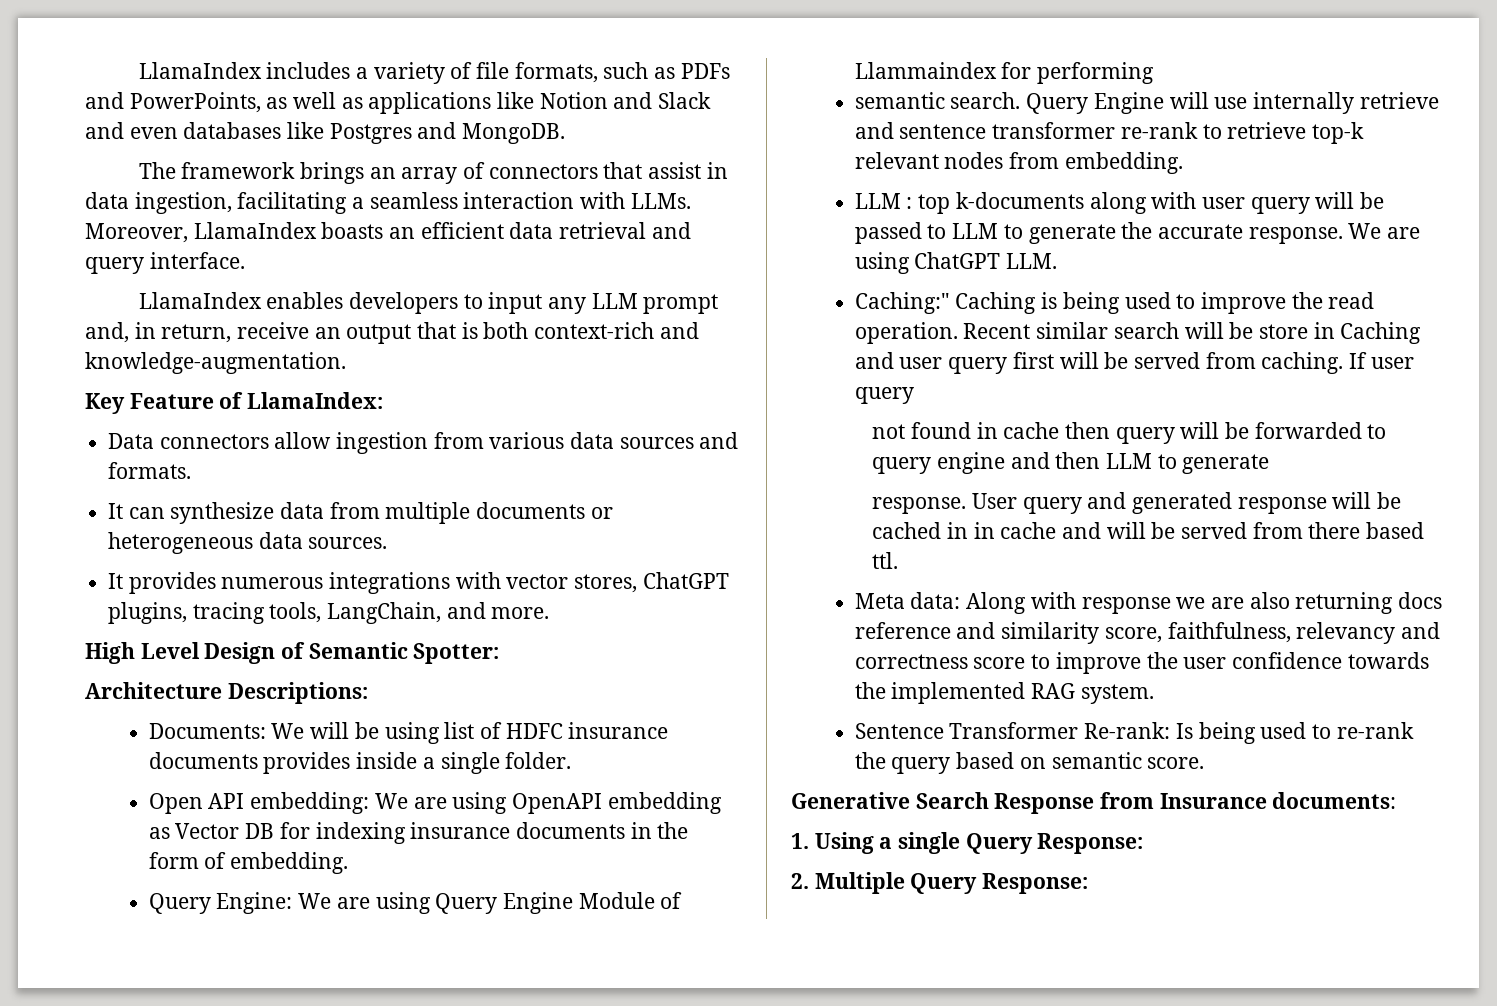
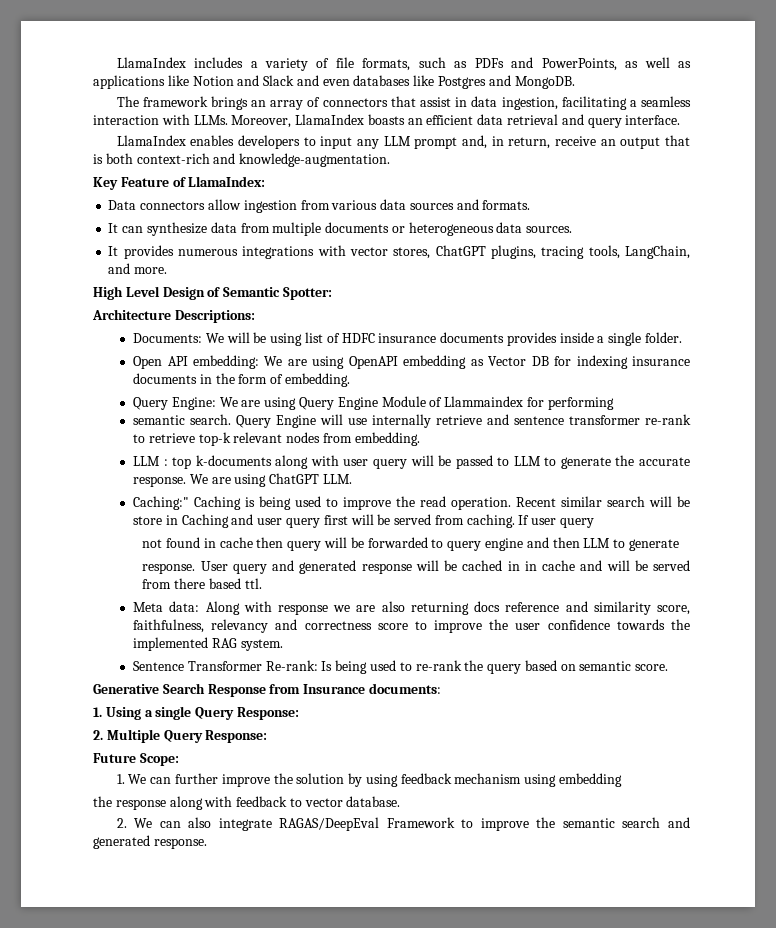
(1089, 883) none -> [93,753,179,766] [116,773,623,787] [93,796,401,810] [116,817,690,831] [93,835,207,849] // Future Scope: // 1. We can further improve the solution by using feedback mechanism using embedding // the response along with feedback to vector database. // 2. We can also integrate RAGAS/DeepEval Framework to improve the semantic search and generated response.

